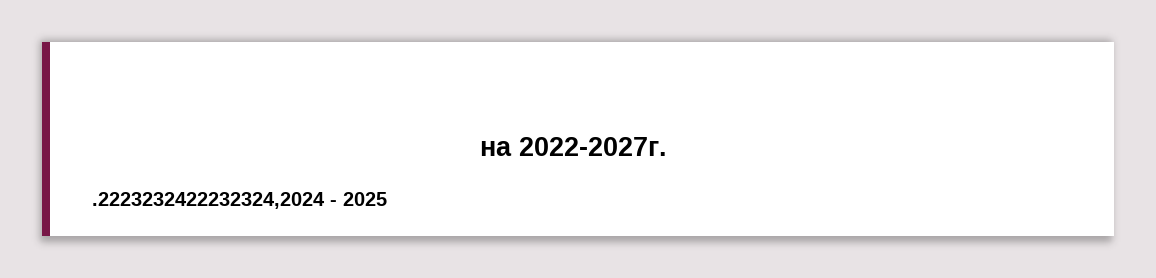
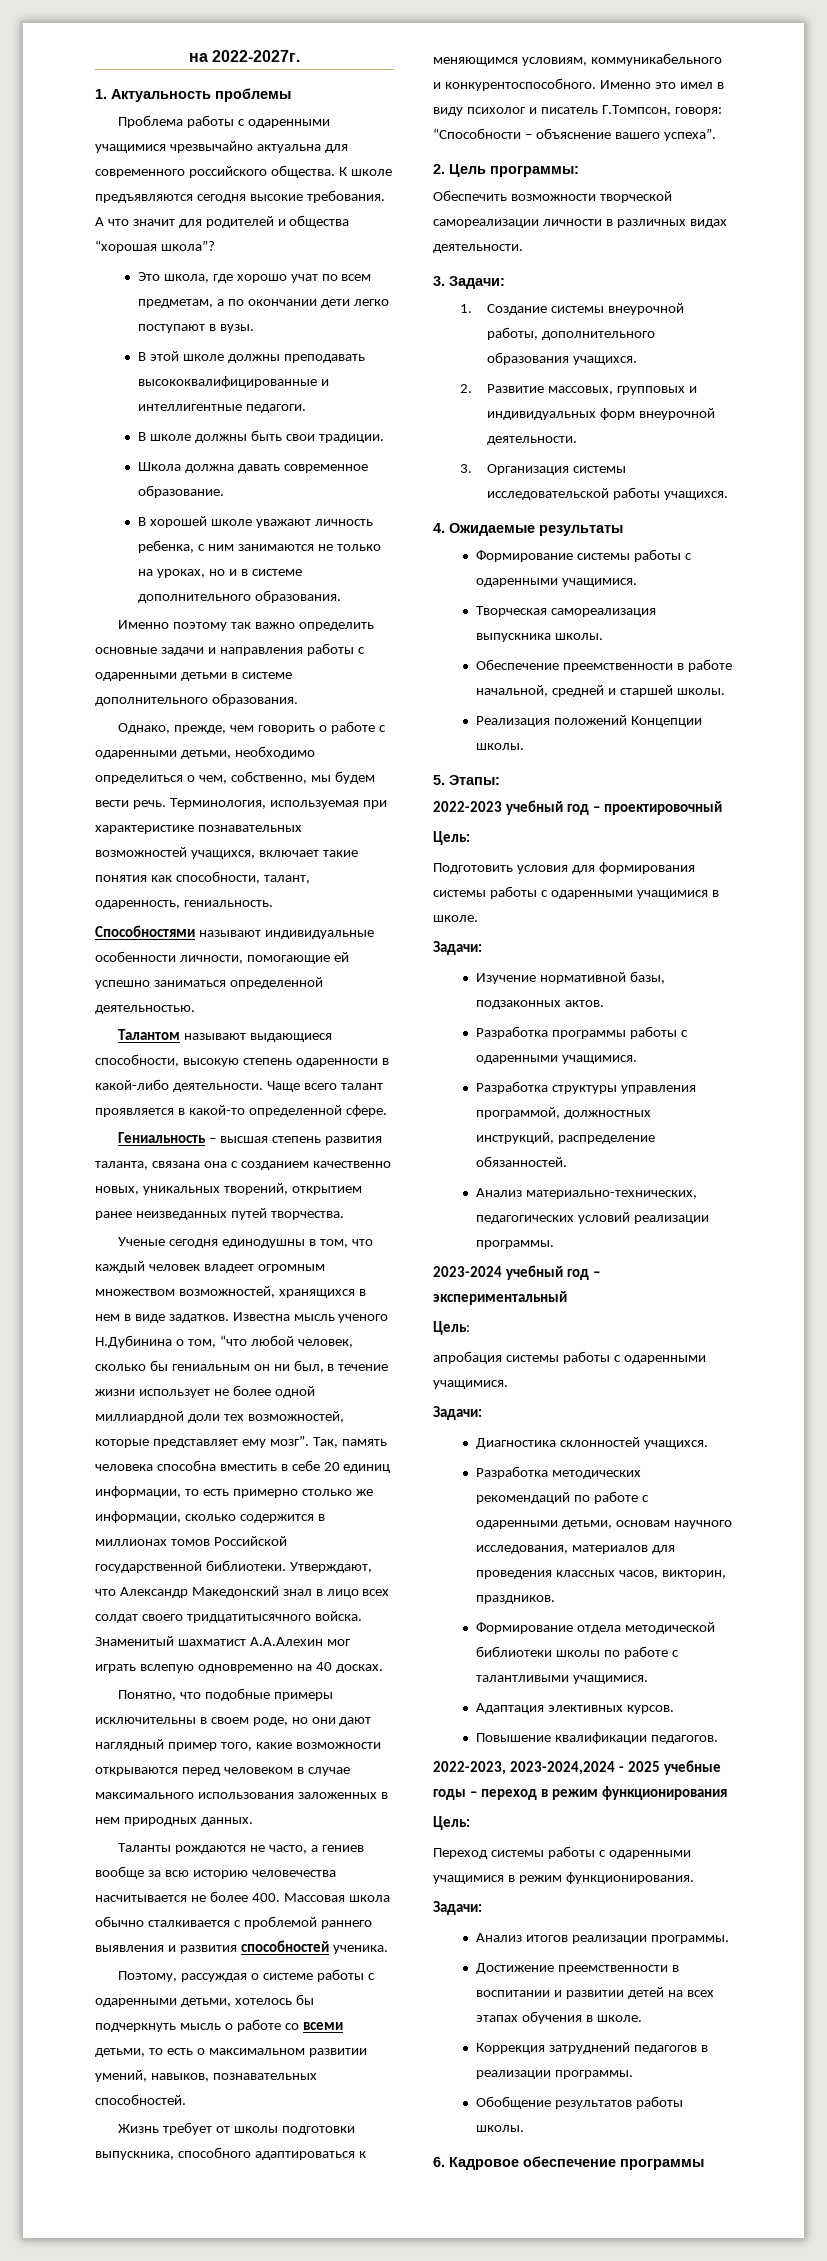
[92,192,387,209] .2223232422232324,2024 - 2025 -> [95,88,291,102] [118,115,331,128] [95,141,348,153] [95,165,392,178] [95,190,385,203] [95,215,350,228] [95,240,215,253] [137,272,372,283] [137,299,389,308] [137,324,254,333] [137,351,365,363] [137,376,329,388] [137,404,306,413] [137,430,384,443] [137,462,368,473] [137,485,224,498] [137,516,373,528] [137,540,381,553] [137,569,302,578] [137,590,341,603] [118,620,375,631] [95,643,365,656] [95,672,292,681] [95,693,298,706] [118,721,386,734] [95,746,315,759] [95,771,375,784] [95,798,387,809] [95,825,302,834] [95,847,358,859] [95,871,310,884] [95,900,273,909] [95,925,374,939] [95,951,349,964] [95,977,323,989] [95,1005,195,1014] [118,1029,333,1042] [95,1054,389,1067] [95,1079,383,1092] [95,1105,387,1117] [118,1132,383,1145] [95,1161,391,1170] [95,1183,362,1195] [95,1208,344,1220] [118,1237,374,1248] [95,1261,325,1273] [95,1286,366,1298] [95,1312,389,1323] [95,1335,353,1348] [95,1360,389,1373] [95,1385,315,1398] [95,1411,344,1423] [95,1435,387,1448] [95,1460,391,1473] [95,1486,373,1498] [95,1511,325,1523] [95,1536,287,1546] [95,1560,372,1573] [95,1586,390,1598] [95,1611,362,1623] [95,1636,351,1646] [95,1662,383,1673] [118,1688,334,1701] [95,1717,372,1726] [95,1739,381,1751] [95,1767,350,1776] [95,1792,388,1799] [95,1817,253,1826] [118,1843,365,1854] [95,1866,336,1879] [95,1891,390,1902] [95,1916,372,1929] [95,1940,388,1954] [118,1969,376,1982] [95,1994,314,2007] [95,2019,343,2032] [95,2048,367,2057] [95,2070,317,2082] [95,2094,186,2105] [118,2122,356,2135] [95,2147,366,2160] [433,53,722,66] [433,78,724,91] [433,105,722,116] [433,128,716,141] [433,164,579,177] [433,190,672,203] [433,219,727,228] [433,244,523,253] [433,276,505,289] [460,303,684,315] [487,327,655,340] [487,352,637,365] [460,384,697,395] [487,408,715,420] [487,436,578,445] [460,464,626,475] [487,487,728,500] [433,523,623,536] [475,549,692,562] [475,578,637,587] [475,606,656,617] [475,633,603,642] [475,659,732,672] [475,685,725,697] [475,715,702,727] [475,743,524,750] [433,775,500,785] [433,800,722,815] [433,831,470,845] [433,862,695,874] [433,886,719,899] [433,915,478,922] [433,941,482,955] [475,971,665,984] [475,1000,604,1009] [475,1026,688,1039] [475,1055,637,1064] [475,1081,696,1094] [475,1107,651,1119] [475,1132,655,1144] [475,1156,567,1167] [475,1188,697,1199] [475,1212,709,1224] [475,1240,554,1249] [433,1265,600,1280] [433,1291,567,1305] [433,1321,470,1335] [433,1351,706,1364] [433,1380,508,1389] [433,1406,482,1420] [475,1437,708,1449] [475,1466,641,1479] [475,1491,649,1504] [475,1520,732,1529] [475,1545,675,1554] [475,1570,726,1579] [475,1595,555,1604] [475,1622,715,1634] [475,1646,679,1659] [475,1675,648,1684] [475,1703,674,1714] [475,1732,718,1744] [433,1760,721,1775] [433,1786,727,1800] [433,1816,470,1830] [433,1846,691,1859] [433,1872,694,1884] [433,1901,482,1915] [475,1933,729,1944] [475,1963,679,1974] [475,1987,714,1999] [475,2011,642,2024] [475,2042,708,2054] [475,2070,633,2079] [475,2096,683,2109] [475,2125,524,2132] [433,2156,704,2170] 1. Актуальность проблемы // Проблема работы с одаренными учащимися чрезвычайно актуальна для современного российского общества. К школе предъявляются сегодня высокие требования. А что значит для родителей и общества “хорошая школа”? // Это школа, где хорошо учат по всем предметам, а по окончании дети легко поступают в вузы. // В этой школе должны преподавать высококвалифицированные и интеллигентные педагоги. // В школе должны быть свои традиции. // Школа должна давать современное образование. // В хорошей школе уважают личность ребенка, с ним занимаются не только на уроках, но и в системе дополнительного образования. // Именно поэтому так важно определить основные задачи и направления работы с одаренными детьми в системе дополнительного образования. // Однако, прежде, чем говорить о работе с одаренными детьми, необходимо определиться о чем, собственно, мы будем вести речь. Терминология, используемая при характеристике познавательных возможностей учащихся, включает такие понятия как способности, талант, одаренность, гениальность. // Способностями называют индивидуальные особенности личности, помогающие ей успешно заниматься определенной деятельностью. // Талантом называют выдающиеся способности, высокую степень одаренности в какой-либо деятельности. Чаще всего талант проявляется в какой-то определенной сфере. // Гениальность – высшая степень развития таланта, связана она с созданием качественно новых, уникальных творений, открытием ранее неизведанных путей творчества. // Ученые сегодня единодушны в том, что каждый человек владеет огромным множеством возможностей, хранящихся в нем в виде задатков. Известна мысль ученого Н.Дубинина о том, “что любой человек, сколько бы гениальным он ни был, в течение жизни использует не более одной миллиардной доли тех возможностей, которые представляет ему мозг”. Так, память человека способна вместить в себе 20 единиц информации, то есть примерно столько же информации, сколько содержится в миллионах томов Российской государственной библиотеки. Утверждают, что Александр Македонский знал в лицо всех солдат своего тридцатитысячного войска. Знаменитый шахматист А.А.Алехин мог играть вслепую одновременно на 40 досках. // Понятно, что подобные примеры исключительны в своем роде, но они дают наглядный пример того, какие возможности открываются перед человеком в случае максимального использования заложенных в нем природных данных. // Таланты рождаются не часто, а гениев вообще за всю историю человечества насчитывается не более 400. Массовая школа обычно сталкивается с проблемой раннего выявления и развития способностей ученика. // Поэтому, рассуждая о системе работы с одаренными детьми, хотелось бы подчеркнуть мысль о работе со всеми детьми, то есть о максимальном развитии умений, навыков, познавательных способностей. // Жизнь требует от школы подготовки выпускника, способного адаптироваться к меняющимся условиям, коммуникабельного и конкурентоспособного. Именно это имел в виду психолог и писатель Г.Томпсон, говоря: “Способности – объяснение вашего успеха”. // 2. Цель программы: // Обеспечить возможности творческой самореализации личности в различных видах деятельности. // 3. Задачи: // 1. Создание системы внеурочной работы, дополнительного образования учащихся. // 2. Развитие массовых, групповых и индивидуальных форм внеурочной деятельности. // 3. Организация системы исследовательской работы учащихся. // 4. Ожидаемые результаты // Формирование системы работы с одаренными учащимися. // Творческая самореализация выпускника школы. // Обеспечение преемственности в работе начальной, средней и старшей школы. // Реализация положений Концепции школы. // 5. Этапы: // 2022-2023 учебный год – проектировочный // Цель: // Подготовить условия для формирования системы работы с одаренными учащимися в школе. // Задачи: // Изучение нормативной базы, подзаконных актов. // Разработка программы работы с одаренными учащимися. // Разработка структуры управления программой, должностных инструкций, распределение обязанностей. // Анализ материально-технических, педагогических условий реализации программы. // 2023-2024 учебный год – экспериментальный // Цель: // апробация системы работы с одаренными учащимися. // Задачи: // Диагностика склонностей учащихся. // Разработка методических рекомендаций по работе с одаренными детьми, основам научного исследования, материалов для проведения классных часов, викторин, праздников. // Формирование отдела методической библиотеки школы по работе с талантливыми учащимися. // Адаптация элективных курсов. // Повышение квалификации педагогов. // 2022-2023, 2023-2024,2024 - 2025 учебные годы – переход в режим функционирования // Цель: // Переход системы работы с одаренными учащимися в режим функционирования. // Задачи: // Анализ итогов реализации программы. // Достижение преемственности в воспитании и развитии детей на всех этапах обучения в школе. // Коррекция затруднений педагогов в реализации программы. // Обобщение результатов работы школы. // 6. Кадровое обеспечение программы

